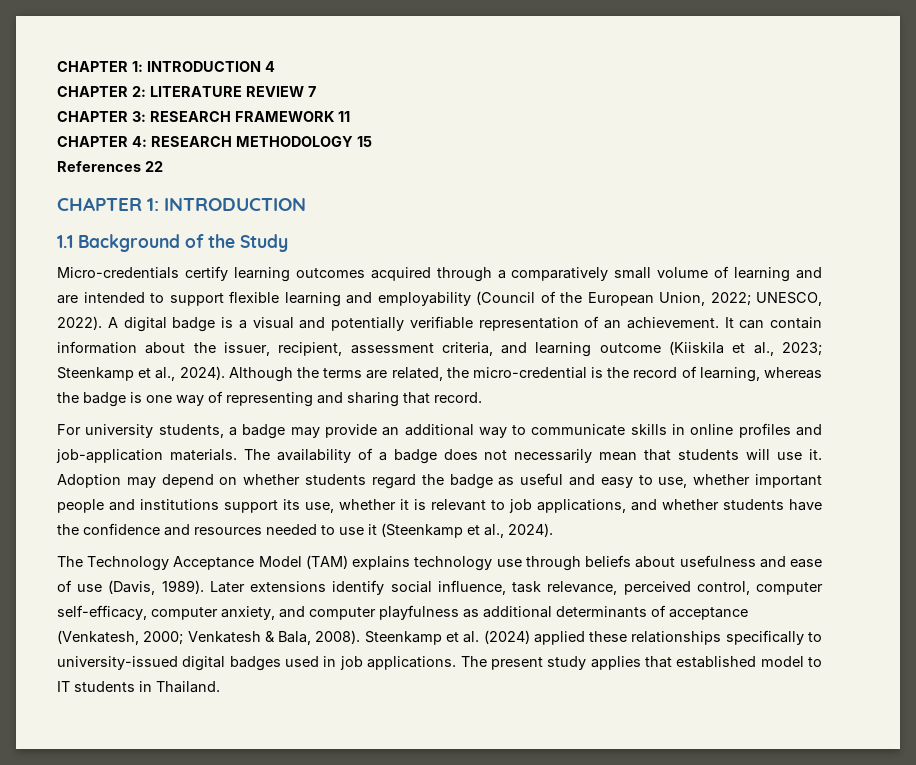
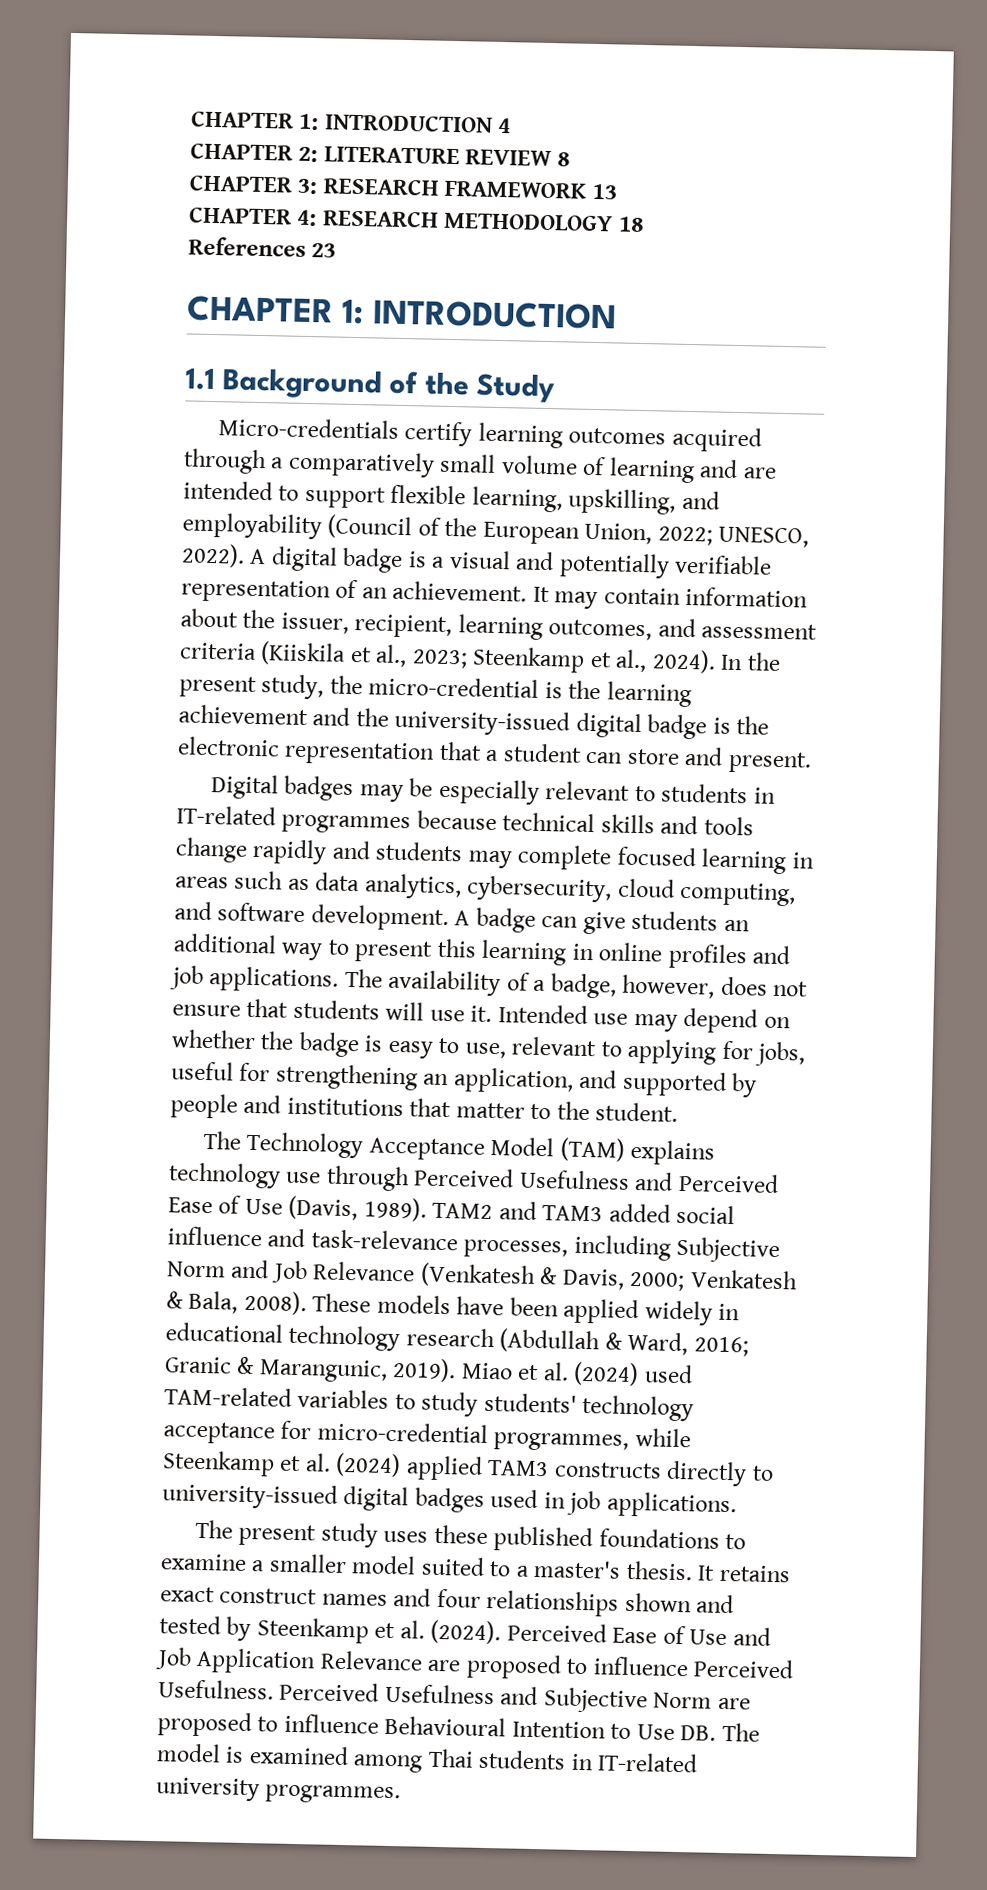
[308,86,316,97] 7 -> [556,152,570,167] 8
[338,111,350,122] 11 -> [591,183,617,200] 13
[357,136,372,147] 15 -> [617,216,644,232] 18
[145,161,163,172] 22 -> [311,243,337,258] 23
[284,292,341,307] learning -> [471,486,677,515] learning, upskilling,
[739,320,765,329] can -> [554,591,599,610] may
[350,342,661,357] assessment criteria, and learning outcome -> [457,614,818,641] [179,642,257,660] learning outcomes, and assessment criteria
[228,366,822,382] [57,391,482,407] [57,424,377,439] Although the terms are related, the micro-credential is the record of learning, whereas the badge is one way of representing and sharing that record. // For university students, a badge may provide -> [720,652,781,671] [179,674,692,708] [178,704,770,740] [177,736,812,774] [210,774,776,805] [176,805,754,836] [175,837,815,875] [175,870,797,907] [174,901,719,935] In the present study, the micro-credential is the learning achievement and the university-issued digital badge is the electronic representation that a student can store and present. // Digital badges may be especially relevant to students in IT-related programmes because technical skills and tools change rapidly and students may complete focused learning in areas such as data analytics, cybersecurity, cloud computing, and software development. A badge can give students
[531,424,667,436] communicate skills -> [354,938,568,966] present this learning
[56,449,237,463] job-application materials. -> [170,965,340,993] job applications.
[393,449,638,464] badge does not necessarily mean -> [549,973,809,999] [172,1004,241,1017] badge, however, does not ensure
[57,474,121,488] Adoption -> [497,1004,629,1025] Intended use
[305,473,822,489] [57,499,822,513] [57,523,553,538] students regard the badge as useful and easy to use, whether important people and institutions support its use, whether it is relevant to job applications, and whether students have the confidence and resources needed to use it (Steenkamp et al., 2024). -> [260,1031,807,1067] [171,1061,758,1098] [170,1093,679,1122] the badge is easy to use, relevant to applying for jobs, useful for strengthening an application, and supported by people and institutions that matter to the student.
[585,555,823,568] [57,580,824,595] [57,605,748,620] [57,630,139,645] beliefs about usefulness and ease of use (Davis, 1989). Later extensions identify social influence, task relevance, perceived control, computer self-efficacy, computer anxiety, and computer playfulness as additional determinants of acceptance (Venkatesh, -> [413,1167,779,1194] [168,1195,736,1225] [167,1226,781,1264] [166,1259,625,1290] Perceived Usefulness and Perceived Ease of Use (Davis, 1989). TAM2 and TAM3 added social influence and task-relevance processes, including Subjective Norm and Job Relevance (Venkatesh & Davis,
(361, 637) none -> [312,1293,741,1326] [165,1322,749,1357] [164,1356,693,1387] [164,1386,695,1422] [163,1420,691,1452] These models have been applied widely in educational technology research (Abdullah & Ward, 2016; Granic & Marangunic, 2019). Miao et al. (2024) used TAM-related variables to study students' technology acceptance for micro-credential programmes, while
[589,630,804,645] these relationships specifically -> [487,1460,748,1487] TAM3 constructs directly
(457, 663) none -> (737, 1505) //
[590,656,822,670] [57,681,220,693] applies that established model to IT students in Thailand. -> [383,1524,747,1553] [160,1553,791,1583] [160,1586,735,1617] [159,1615,771,1646] [155,1647,795,1680] [158,1679,751,1714] [157,1711,760,1742] [156,1743,699,1773] [156,1777,402,1805] uses these published foundations to examine a smaller model suited to a master's thesis. It retains exact construct names and four relationships shown and tested by Steenkamp et al. (2024). Perceived Ease of Use and Job Application Relevance are proposed to influence Perceived Usefulness. Perceived Usefulness and Subjective Norm are proposed to influence Behavioural Intention to Use DB. The model is examined among Thai students in IT-related university programmes.

